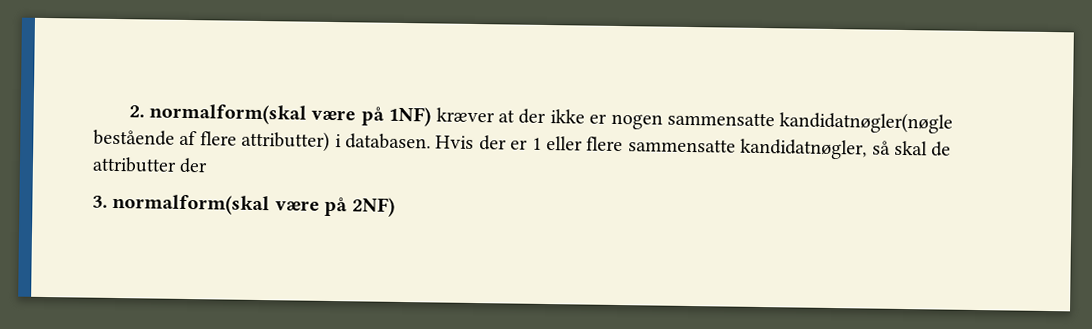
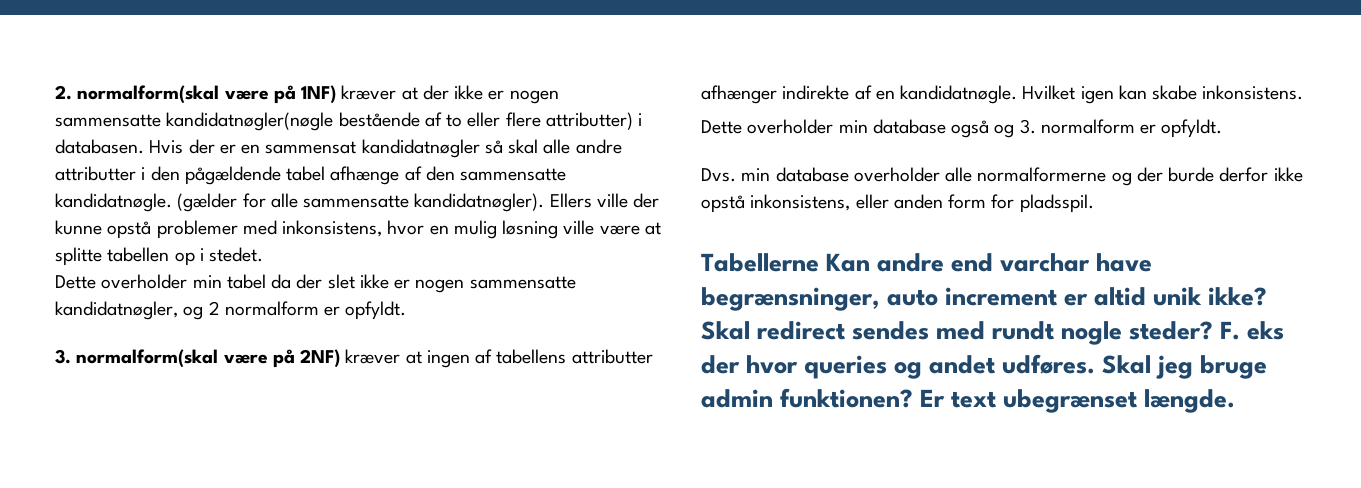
(198, 138) none -> [446,112,501,127] to eller
[531,135,952,160] [92,156,209,174] 1 eller flere sammensatte kandidatnøgler, så skal de attributter der -> [241,139,622,158] [55,166,567,185] [55,193,660,212] [55,220,661,239] [55,247,264,266] [55,274,576,293] [55,301,407,320] en sammensat kandidatnøgler så skal alle andre attributter i den pågældende tabel afhænge af den sammensatte kandidatnøgle. (gælder for alle sammensatte kandidatnøgler). Ellers ville der kunne opstå problemer med inkonsistens, hvor en mulig løsning ville være at splitte tabellen op i stedet. // Dette overholder min tabel da der slet ikke er nogen sammensatte kandidatnøgler, og 2 normalform er opfyldt.
(395, 207) none -> [345,349,653,368] [701,85,1304,104] [701,119,1223,138] [701,167,1303,186] [701,194,1094,213] [701,253,1153,272] [701,287,1268,311] [701,321,1285,345] [701,354,1268,379] [701,388,1236,413] kræver at ingen af tabellens attributter afhænger indirekte af en kandidatnøgle. Hvilket igen kan skabe inkonsistens. // Dette overholder min database også og 3. normalform er opfyldt. // Dvs. min database overholder alle normalformerne og der burde derfor ikke opstå inkonsistens, eller anden form for pladsspil. // Tabellerne Kan andre end varchar have begrænsninger, auto increment er altid unik ikke? Skal redirect sendes med rundt nogle steder? F. eks der hvor queries og andet udføres. Skal jeg bruge admin funktionen? Er text ubegrænset længde.

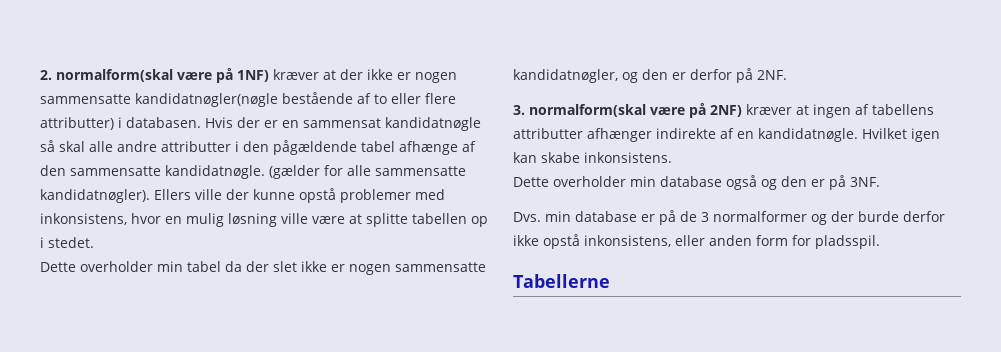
[361,139,480,158] kandidatnøgler -> [385,117,481,131] kandidatnøgle
[208,301,407,320] 2 normalform er opfyldt. -> [642,68,787,83] den er derfor på 2NF.
[1019,119,1223,138] 3. normalform er opfyldt. -> [781,175,880,190] den er på 3NF.
[853,167,1107,182] overholder alle normalformerne -> [641,210,807,225] er på de 3 normalformer
[826,253,1153,272] [701,287,1268,311] [701,321,1285,345] [701,354,1268,379] [701,388,1236,413] Kan andre end varchar have begrænsninger, auto increment er altid unik ikke? Skal redirect sendes med rundt nogle steder? F. eks der hvor queries og andet udføres. Skal jeg bruge admin funktionen? Er text ubegrænset længde. -> (610, 281) none

